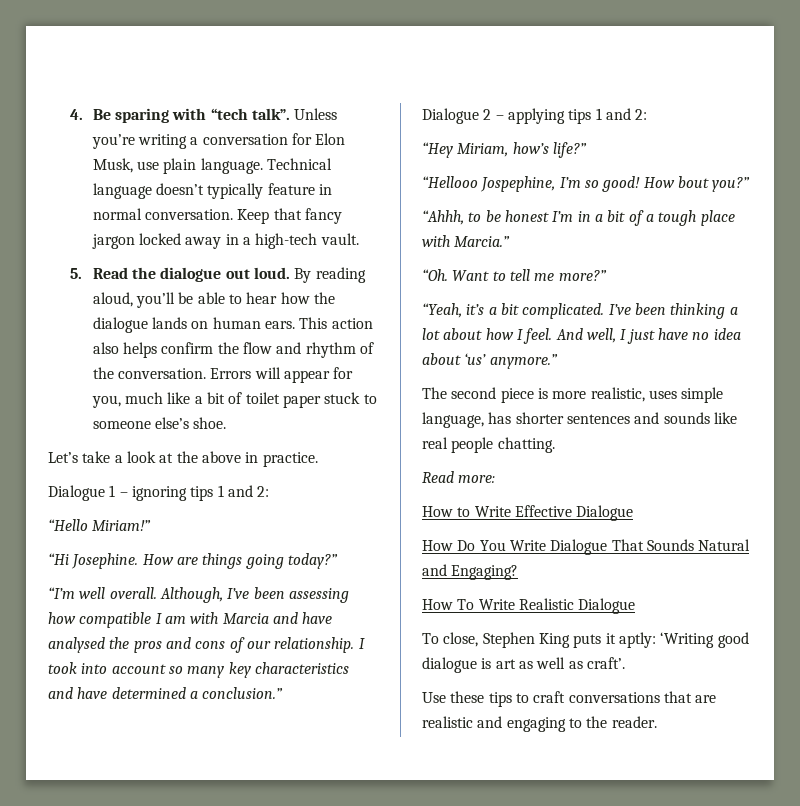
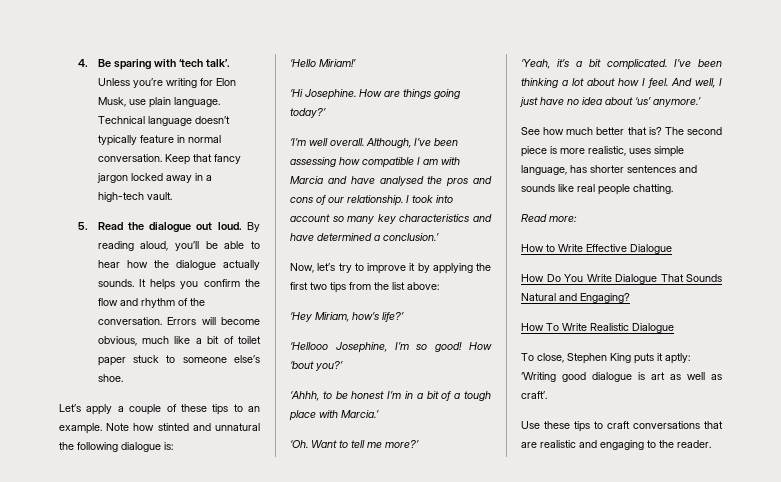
[210,108,291,120] “tech talk”. -> [178,59,230,67] ‘tech talk’.
[190,134,288,145] a conversation -> (197, 83) none
[152,317,373,329] [92,342,158,358] lands on human ears. This action also helps -> [223,260,260,270] [97,279,199,290] actually sounds. It helps you
[284,367,354,383] [91,395,121,408] appear for you, -> [221,317,260,325] [97,336,137,346] become obvious,
[82,451,318,467] [48,485,270,501] [48,519,152,531] [48,553,69,565] take a look at the above in practice. // Dialogue 1 – ignoring tips 1 and 2: // “Hello Miriam!” // “Hi -> [86,404,260,415] [59,423,260,434] [59,442,173,452] [290,59,356,67] [290,89,303,97] apply a couple of these tips to an example. Note how stinted and unnatural the following dialogue is: // ‘Hello Miriam!’ // ‘Hi
[287,553,338,569] [48,587,75,599] today?” // “I’m -> [290,108,326,118] [290,138,306,146] today?’ // ‘I’m
[202,687,284,699] [422,108,648,124] [422,142,587,158] [422,176,556,192] conclusion.” // Dialogue 2 – applying tips 1 and 2: // “Hey Miriam, how’s life?” // “Hellooo Jospephine, -> [383,233,439,241] [290,263,491,274] [290,282,439,293] [290,312,404,322] [290,342,387,353] conclusion.’ // Now, let’s try to improve it by applying the first two tips from the list above: // ‘Hey Miriam, how’s life?’ // ‘Hellooo Josephine,
[677,176,751,192] [422,210,464,225] bout you?” // “Ahhh, -> [290,361,343,371] [290,391,319,401] ‘bout you?’ // ‘Ahhh,
[454,236,511,247] [422,269,448,281] Marcia.” // “Oh. -> [341,410,379,418] [290,440,308,448] Marcia.’ // ‘Oh.
[558,270,607,281] [422,303,462,318] more?” // “Yeah, -> [385,440,419,448] [521,59,550,69] more?’ // ‘Yeah,
[489,354,558,369] anymore.” // -> [653,97,701,107] [521,127,662,135] anymore.’ // See how much better that is?

